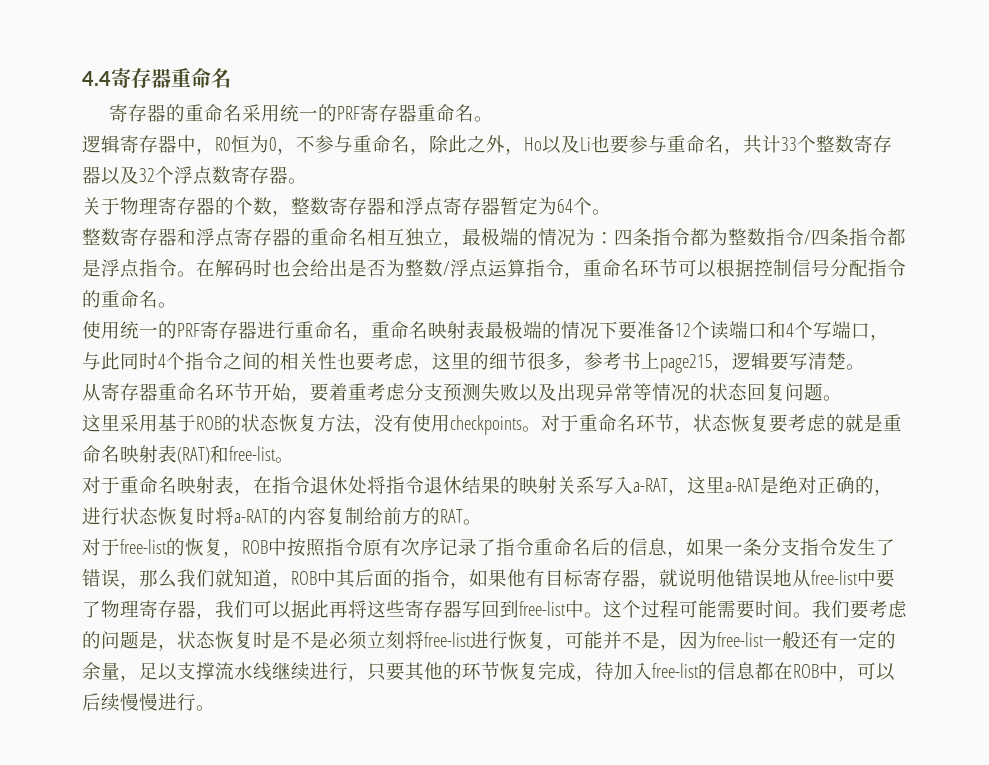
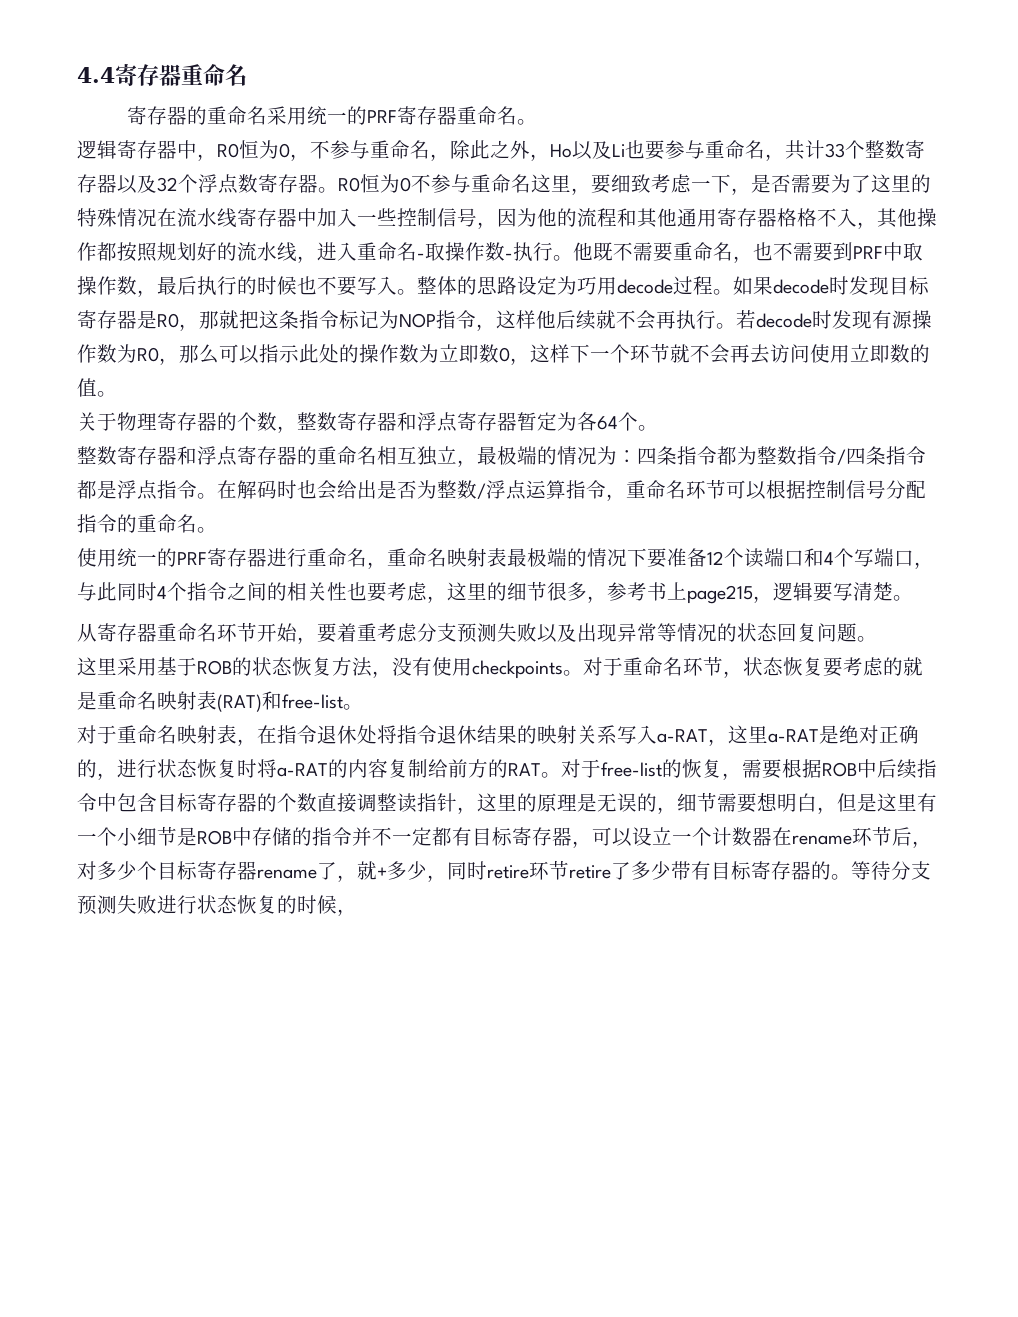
(307, 181) none -> [338,174,931,195] [77,208,937,229] [77,242,923,263] [77,276,930,297] [77,310,932,331] [77,343,930,365] [77,378,117,397] R0恒为0不参与重命名这里，要细致考虑一下，是否需要为了这里的特殊情况在流水线寄存器中加入一些控制信号，因为他的流程和其他通用寄存器格格不入，其他操作都按照规划好的流水线，进入重命名-取操作数-执行。他既不需要重命名，也不需要到PRF中取操作数，最后执行的时候也不要写入。整体的思路设定为巧用decode过程。如果decode时发现目标寄存器是R0，那就把这条指令标记为NOP指令，这样他后续就不会再执行。若decode时发现有源操作数为R0，那么可以指示此处的操作数为立即数0，这样下一个环节就不会再去访问使用立即数的值。
(557, 206) none -> [577,412,597,431] 各
(482, 522) // -> (561, 775) none
[242,538,895,558] [82,569,895,589] [82,600,907,620] [82,630,896,651] [82,661,895,682] [82,693,215,712] ROB中按照指令原有次序记录了指令重命名后的信息，如果一条分支指令发生了错误，那么我们就知道，ROB中其后面的指令，如果他有目标寄存器，就说明他错误地从free-list中要了物理寄存器，我们可以据此再将这些寄存器写回到free-list中。这个过程可能需要时间。我们要考虑的问题是，状态恢复时是不是必须立刻将free-list进行恢复，可能并不是，因为free-list一般还有一定的余量，足以支撑流水线继续进行，只要其他的环节恢复完成，待加入free-list的信息都在ROB中，可以后续慢慢进行。 -> [742,759,937,779] [77,792,937,814] [77,826,932,848] [77,860,931,882] [77,895,357,916] 需要根据ROB中后续指令中包含目标寄存器的个数直接调整读指针，这里的原理是无误的，细节需要想明白，但是这里有一个小细节是ROB中存储的指令并不一定都有目标寄存器，可以设立一个计数器在rename环节后，对多少个目标寄存器rename了，就+多少，同时retire环节retire了多少带有目标寄存器的。等待分支预测失败进行状态恢复的时候，

